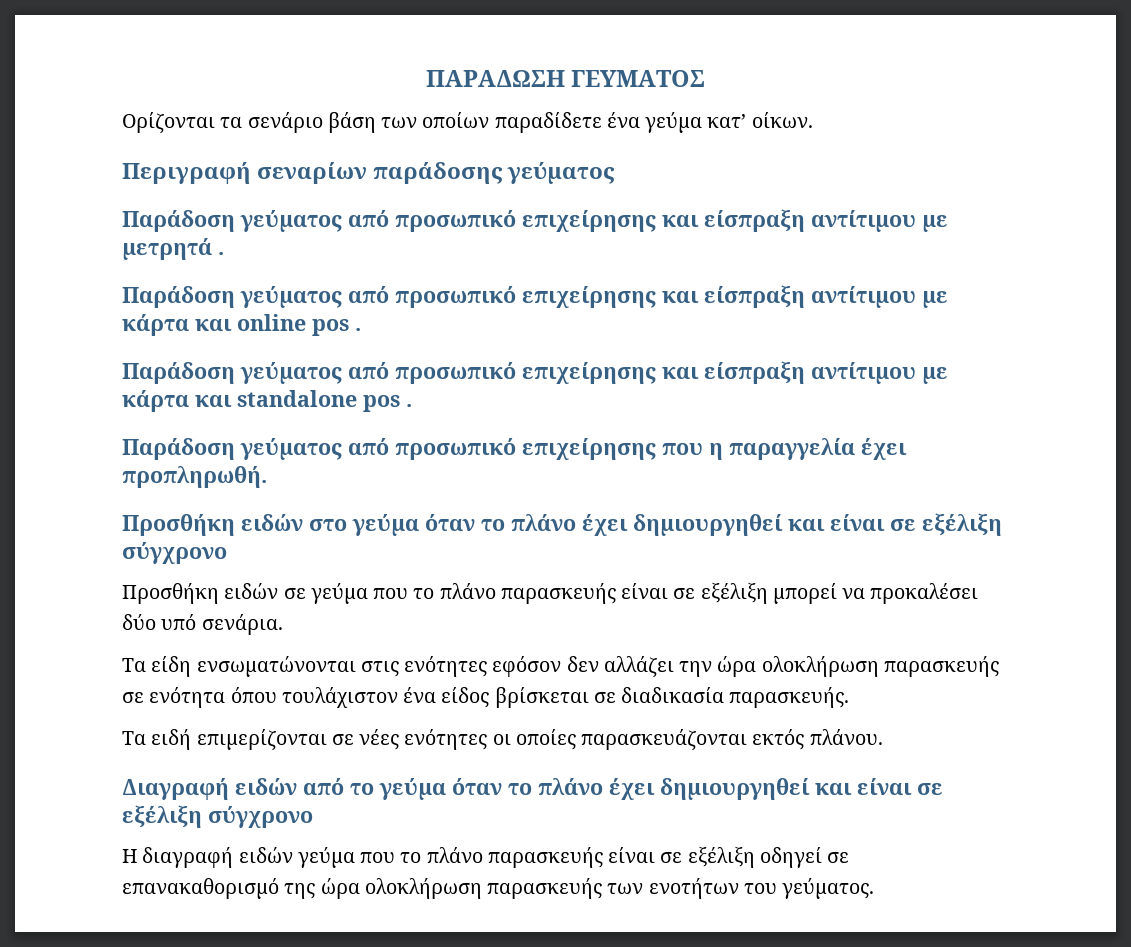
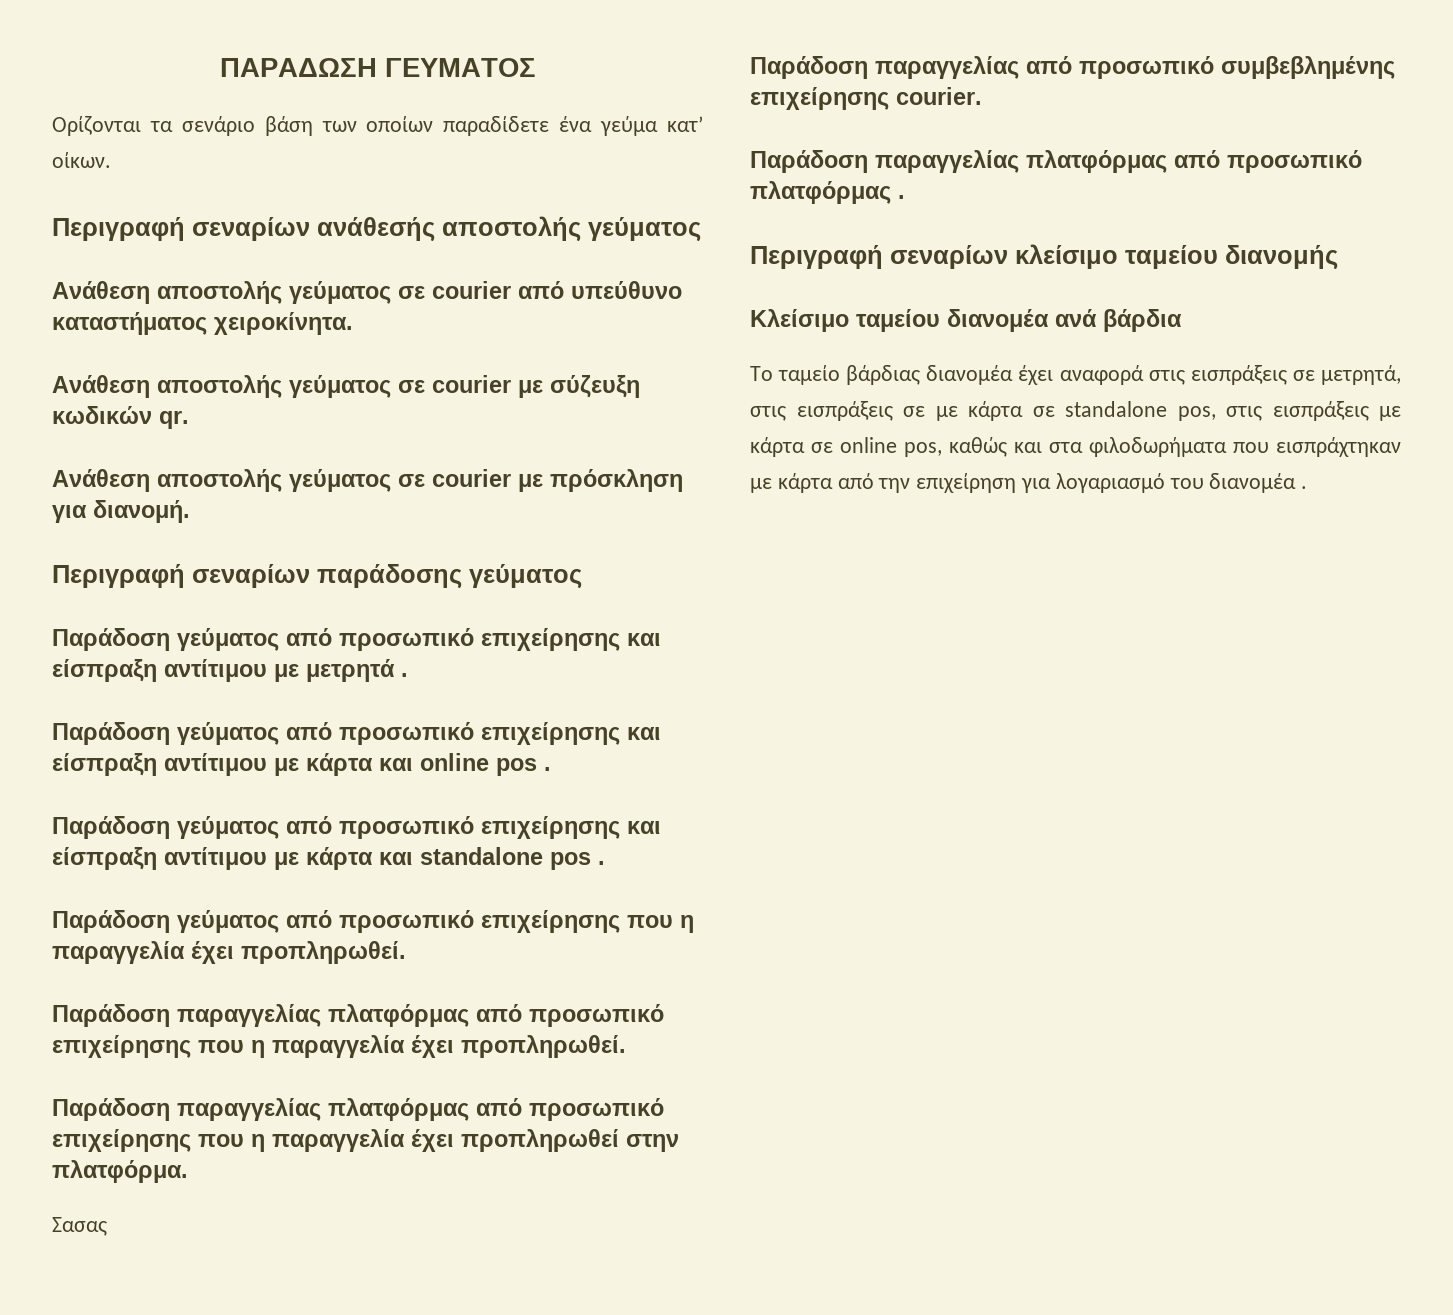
(813, 120) none -> [52,216,701,242] [52,281,682,304] [52,312,353,335] [52,375,640,398] [52,406,189,429] [52,469,683,492] [52,500,190,523] // Περιγραφή σεναρίων ανάθεσής αποστολής γεύματος // Ανάθεση αποστολής γεύματος σε courier από υπεύθυνο καταστήματος χειροκίνητα. // Ανάθεση αποστολής γεύματος σε courier με σύζευξη κωδικών qr. // Ανάθεση αποστολής γεύματος σε courier με πρόσκληση για διανομή.
[122,466,267,488] [122,513,1002,536] [122,542,227,564] [122,582,979,604] [122,614,283,635] [122,656,999,678] [122,687,850,708] [122,729,883,751] [122,778,943,800] [122,805,313,828] [122,846,850,868] [122,878,875,899] προπληρωθή. // Προσθήκη ειδών στο γεύμα όταν το πλάνο έχει δημιουργηθεί και είναι σε εξέλιξη σύγχρονο // Προσθήκη ειδών σε γεύμα που το πλάνο παρασκευής είναι σε εξέλιξη μπορεί να προκαλέσει δύο υπό σενάρια. // Τα είδη ενσωματώνονται στις ενότητες εφόσον δεν αλλάζει την ώρα ολοκλήρωση παρασκευής σε ενότητα όπου τουλάχιστον ένα είδος βρίσκεται σε διαδικασία παρασκευής. // Τα ειδή επιμερίζονται σε νέες ενότητες οι οποίες παρασκευάζονται εκτός πλάνου. // Διαγραφή ειδών από το γεύμα όταν το πλάνο έχει δημιουργηθεί και είναι σε εξέλιξη σύγχρονο // Η διαγραφή ειδών γεύμα που το πλάνο παρασκευής είναι σε εξέλιξη οδηγεί σε επανακαθορισμό της ώρα ολοκλήρωση παρασκευής των ενοτήτων του γεύματος. -> [241,941,406,964] [52,1004,664,1027] [52,1035,626,1058] [52,1098,664,1121] [52,1129,679,1152] [52,1160,188,1183] [52,1217,107,1236] [750,56,1395,79] [750,87,982,110] [750,150,1362,173] [750,181,905,204] [750,244,1338,270] [750,309,1182,332] [750,365,1401,385] [750,401,1401,421] [750,437,1401,457] [750,473,1308,493] προπληρωθεί. // Παράδοση παραγγελίας πλατφόρμας από προσωπικό επιχείρησης που η παραγγελία έχει προπληρωθεί. // Παράδοση παραγγελίας πλατφόρμας από προσωπικό επιχείρησης που η παραγγελία έχει προπληρωθεί στην πλατφόρμα. // Σασας // Παράδοση παραγγελίας από προσωπικό συμβεβλημένης επιχείρησης courier. // Παράδοση παραγγελίας πλατφόρμας από προσωπικό πλατφόρμας . // Περιγραφή σεναρίων κλείσιμο ταμείου διανομής // Κλείσιμο ταμείου διανομέα ανά βάρδια // Το ταμείο βάρδιας διανομέα έχει αναφορά στις εισπράξεις σε μετρητά, στις εισπράξεις σε με κάρτα σε standalone pos, στις εισπράξεις με κάρτα σε online pos, καθώς και στα φιλοδωρήματα που εισπράχτηκαν με κάρτα από την επιχείρηση για λογαριασμό του διανομέα .

